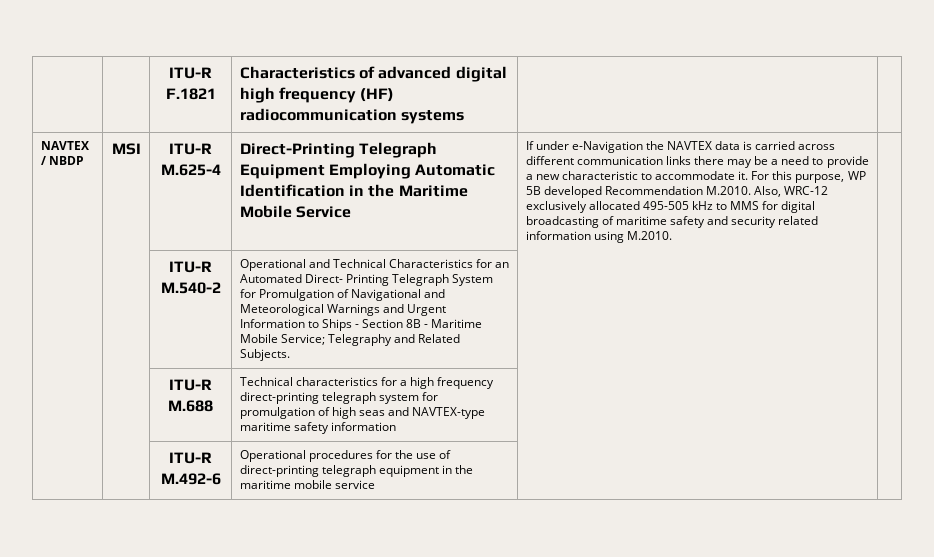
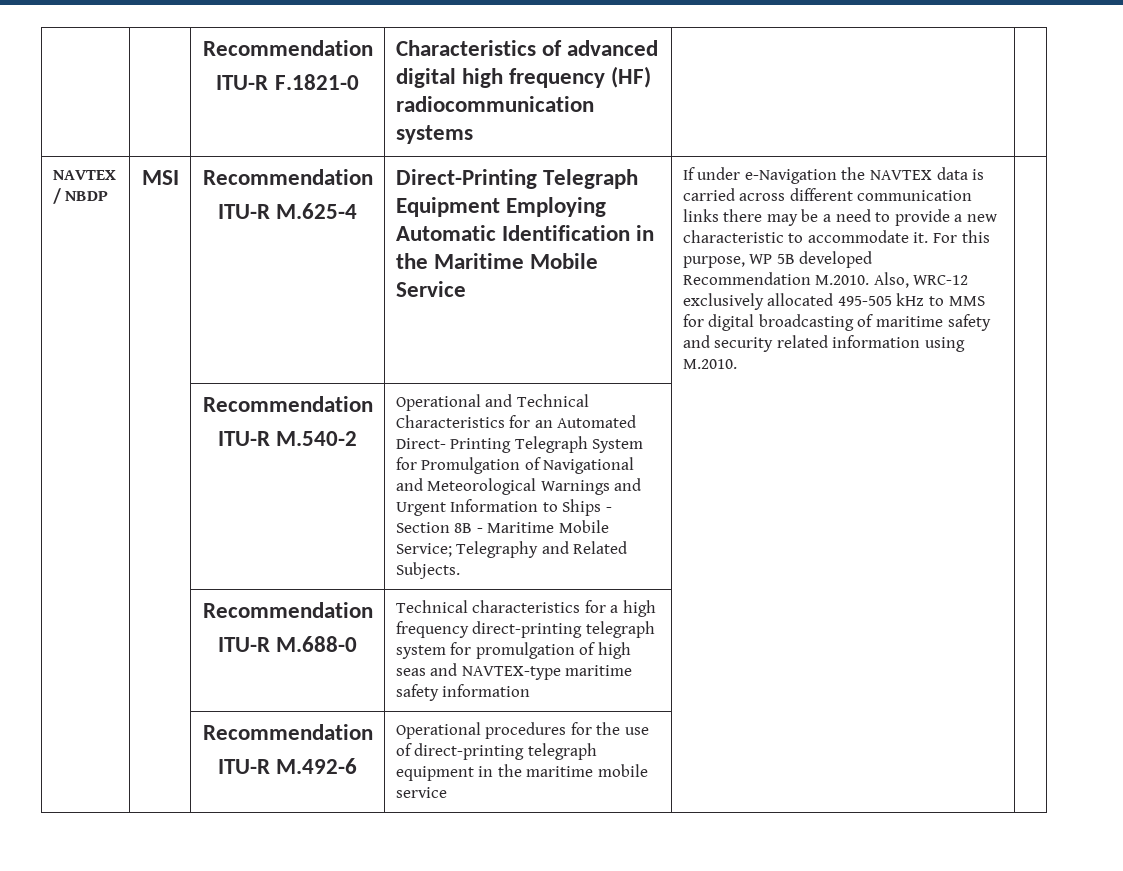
[169,67,212,79] [165,88,216,100] | | ITU-R F.1821 -> [202,40,373,56] [216,74,359,90] | | Recommendation // ITU-R F.1821-0
(141, 149) none -> [202,169,373,185] Recommendation //
(672, 235) none -> [202,396,373,412] Recommendation //
[169,379,212,391] [168,400,213,412] ITU-R M.688 -> [202,602,373,618] [217,636,358,652] Recommendation // ITU-R M.688-0
(396, 426) none -> [202,724,373,740] Recommendation //

